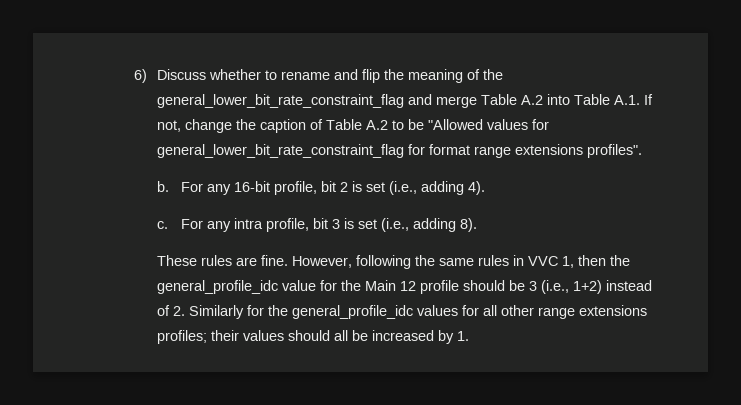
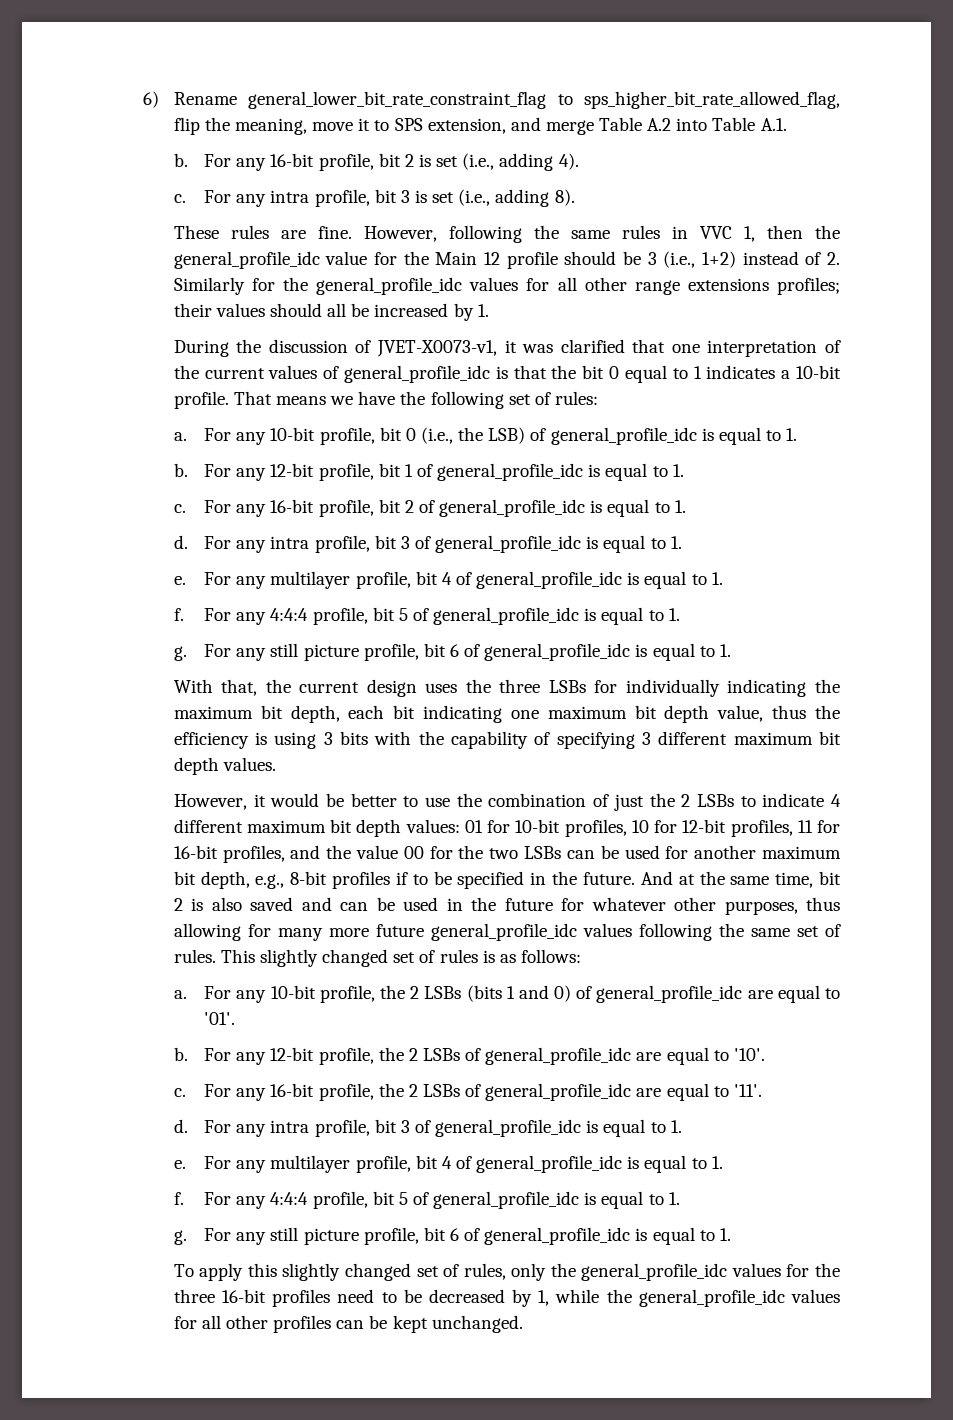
[157,69,504,83] [157,94,405,108] Discuss whether to rename and flip the meaning of the general_lower_bit_rate_constraint_flag -> [173,91,840,109] [173,117,506,135] Rename general_lower_bit_rate_constraint_flag to sps_higher_bit_rate_allowed_flag, flip the meaning, move it to SPS extension,
[644,94,654,105] [157,119,550,133] [157,144,643,158] If not, change the caption of Table A.2 to be "Allowed values for general_lower_bit_rate_constraint_flag for format range extensions profiles". -> (787, 124) none
(470, 336) none -> [173,339,841,357] [173,365,841,383] [173,391,598,409] [173,427,798,445] [173,463,684,481] [173,499,686,517] [173,535,682,553] [173,571,723,589] [173,607,680,625] [173,643,731,661] [173,679,841,697] [173,705,840,723] [173,731,842,749] [173,757,276,775] [173,793,842,811] [173,819,840,837] [173,845,841,863] [173,871,841,889] [173,897,841,915] [173,923,842,941] [173,949,581,967] [173,985,840,1003] [204,1012,236,1025] [173,1047,765,1065] [173,1083,762,1101] [173,1119,682,1137] [173,1155,723,1173] [173,1191,680,1209] [173,1227,731,1245] [173,1263,840,1281] [173,1289,840,1307] [173,1315,523,1333] // During the discussion of JVET-X0073-v1, it was clarified that one interpretation of the current values of general_profile_idc is that the bit 0 equal to 1 indicates a 10-bit profile. That means we have the following set of rules: // a. For any 10-bit profile, bit 0 (i.e., the LSB) of general_profile_idc is equal to 1. // b. For any 12-bit profile, bit 1 of general_profile_idc is equal to 1. // c. For any 16-bit profile, bit 2 of general_profile_idc is equal to 1. // d. For any intra profile, bit 3 of general_profile_idc is equal to 1. // e. For any multilayer profile, bit 4 of general_profile_idc is equal to 1. // f. For any 4:4:4 profile, bit 5 of general_profile_idc is equal to 1. // g. For any still picture profile, bit 6 of general_profile_idc is equal to 1. // With that, the current design uses the three LSBs for individually indicating the maximum bit depth, each bit indicating one maximum bit depth value, thus the efficiency is using 3 bits with the capability of specifying 3 different maximum bit depth values. // However, it would be better to use the combination of just the 2 LSBs to indicate 4 different maximum bit depth values: 01 for 10-bit profiles, 10 for 12-bit profiles, 11 for 16-bit profiles, and the value 00 for the two LSBs can be used for another maximum bit depth, e.g., 8-bit profiles if to be specified in the future. And at the same time, bit 2 is also saved and can be used in the future for whatever other purposes, thus allowing for many more future general_profile_idc values following the same set of rules. This slightly changed set of rules is as follows: // a. For any 10-bit profile, the 2 LSBs (bits 1 and 0) of general_profile_idc are equal to '01'. // b. For any 12-bit profile, the 2 LSBs of general_profile_idc are equal to '10'. // c. For any 16-bit profile, the 2 LSBs of general_profile_idc are equal to '11'. // d. For any intra profile, bit 3 of general_profile_idc is equal to 1. // e. For any multilayer profile, bit 4 of general_profile_idc is equal to 1. // f. For any 4:4:4 profile, bit 5 of general_profile_idc is equal to 1. // g. For any still picture profile, bit 6 of general_profile_idc is equal to 1. // To apply this slightly changed set of rules, only the general_profile_idc values for the three 16-bit profiles need to be decreased by 1, while the general_profile_idc values for all other profiles can be kept unchanged.

